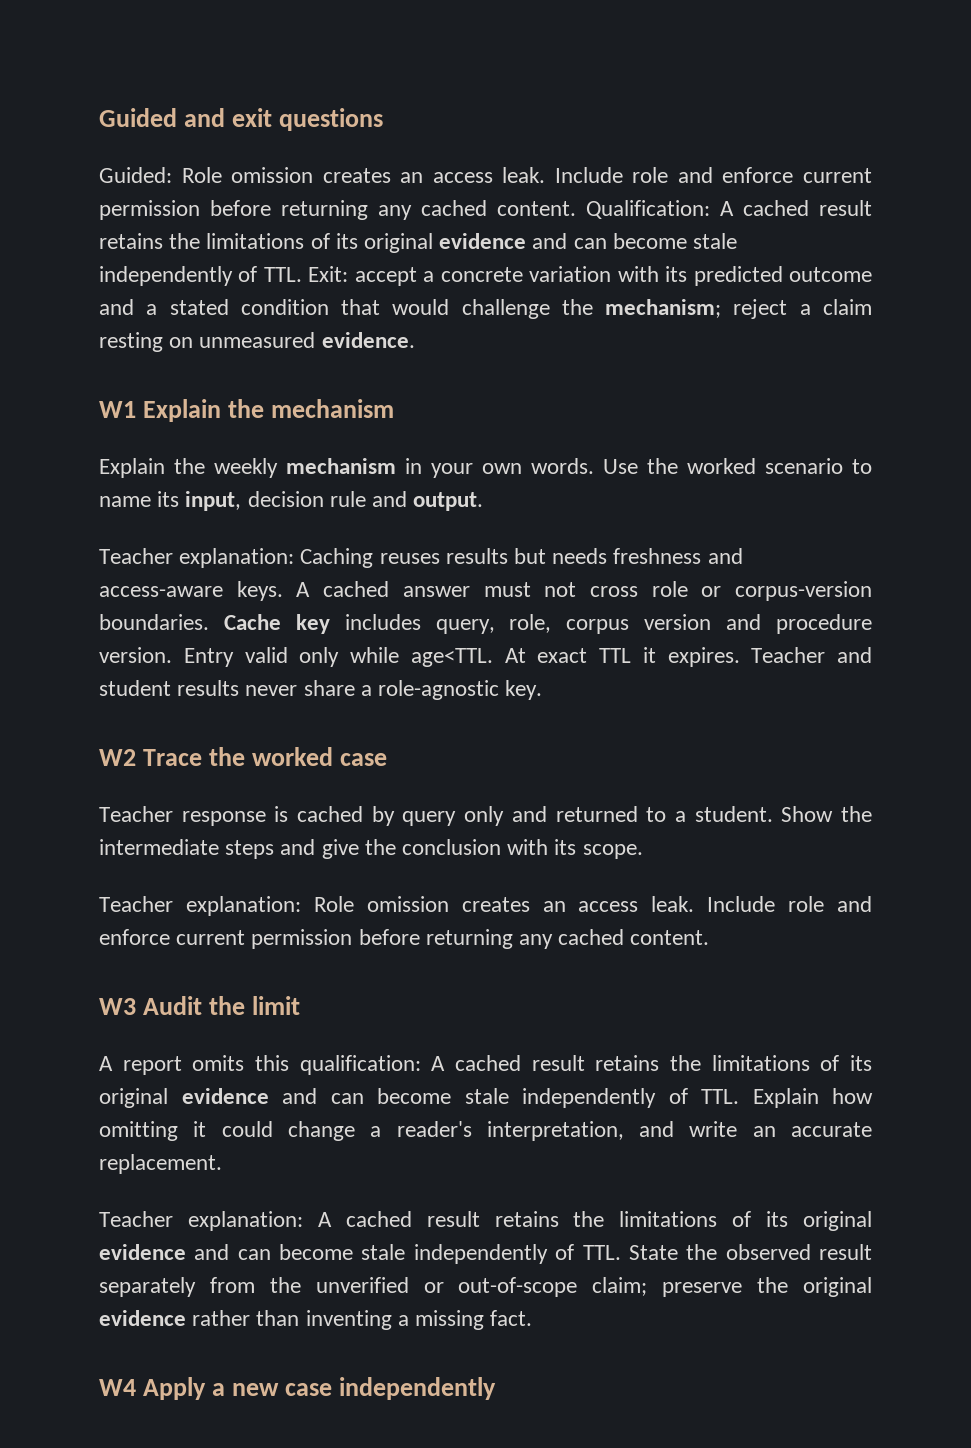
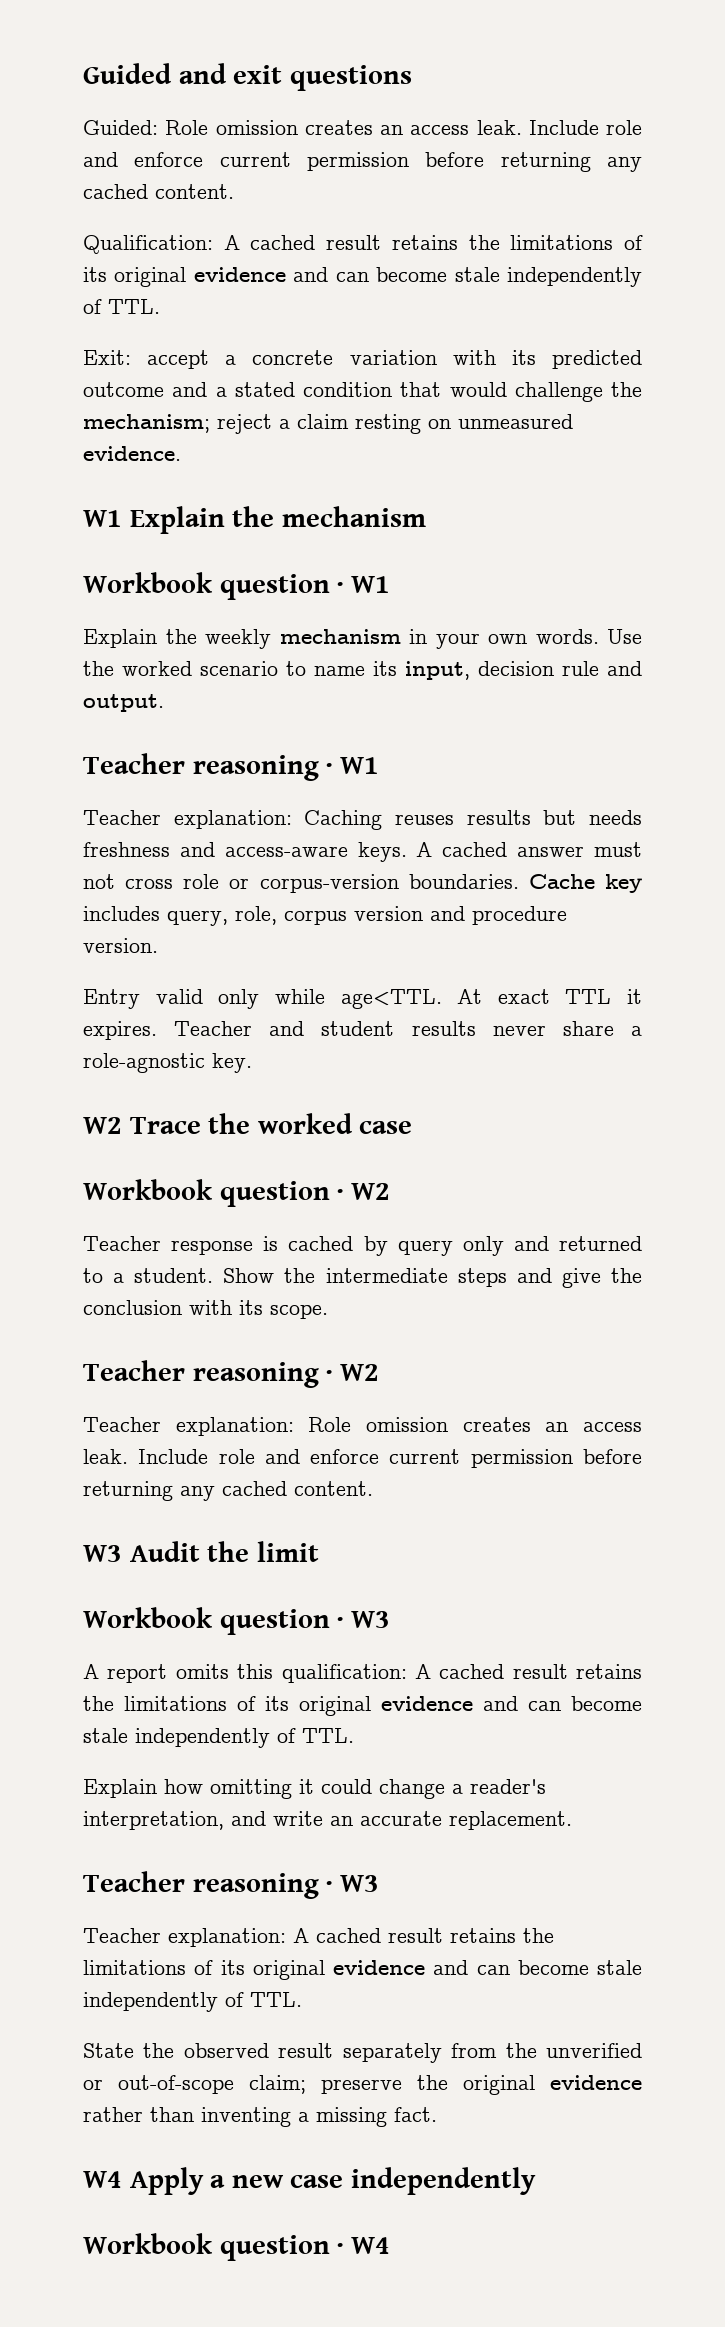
(576, 208) none -> (234, 191) //
(302, 274) none -> (160, 306) //
(395, 408) none -> [83,572,390,600] // Workbook question · W1
(484, 501) none -> [83,753,379,781] // Teacher reasoning · W1
(172, 655) none -> (158, 945) //
(388, 759) none -> [83,1179,390,1207] // Workbook question · W2
(643, 851) none -> [83,1360,379,1388] // Teacher reasoning · W2
(301, 1005) none -> [83,1607,390,1635] // Workbook question · W3
(739, 1096) none -> (354, 1735) //
(222, 1164) none -> [83,1871,379,1899] // Teacher reasoning · W3
(621, 1252) none -> (302, 1999) //
(497, 1388) none -> [83,2233,390,2261] // Workbook question · W4

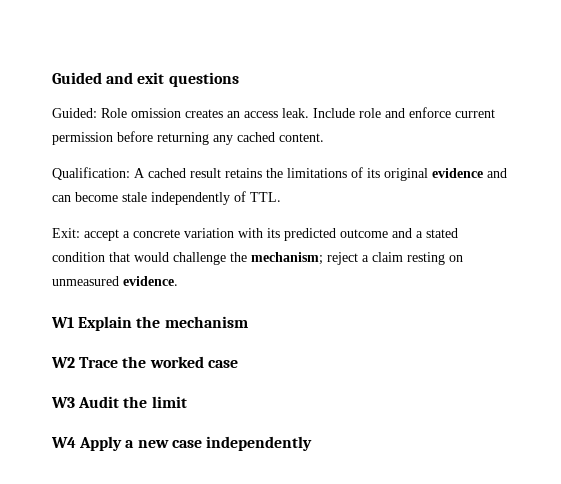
[83,572,390,600] [83,629,642,649] [83,661,642,680] [83,694,164,712] [83,753,379,781] [83,810,643,830] [83,842,642,862] [83,874,642,893] [83,906,567,926] [83,938,158,953] [83,989,642,1009] [83,1021,642,1040] [83,1053,252,1073] // Workbook question · W1 // Explain the weekly mechanism in your own words. Use the worked scenario to name its input, decision rule and output. // Teacher reasoning · W1 // Teacher explanation: Caching reuses results but needs freshness and access-aware keys. A cached answer must not cross role or corpus-version boundaries. Cache key includes query, role, corpus version and procedure version. // Entry valid only while age<TTL. At exact TTL it expires. Teacher and student results never share a role-agnostic key. -> (248, 322) none
[83,1179,390,1207] [83,1236,642,1256] [83,1268,642,1288] [83,1300,328,1319] [83,1360,379,1388] [83,1417,643,1436] [83,1449,642,1468] [83,1481,373,1501] [83,1541,319,1562] [83,1607,390,1635] [83,1664,642,1683] [83,1696,642,1716] [83,1728,354,1748] [83,1779,546,1799] [83,1811,572,1830] [83,1871,379,1899] [83,1928,554,1947] [83,1960,642,1980] [83,1992,302,2012] [83,2043,642,2063] [83,2075,642,2095] [83,2107,437,2127] Workbook question · W2 // Teacher response is cached by query only and returned to a student. Show the intermediate steps and give the conclusion with its scope. // Teacher reasoning · W2 // Teacher explanation: Role omission creates an access leak. Include role and enforce current permission before returning any cached content. // W3 Audit the limit // Workbook question · W3 // A report omits this qualification: A cached result retains the limitations of its original evidence and can become stale independently of TTL. // Explain how omitting it could change a reader's interpretation, and write an accurate replacement. // Teacher reasoning · W3 // Teacher explanation: A cached result retains the limitations of its original evidence and can become stale independently of TTL. // State the observed result separately from the unverified or out-of-scope claim; preserve the original evidence rather than inventing a missing fact. -> [51,396,187,408] W3 Audit the limit
[83,2233,390,2261] // Workbook question · W4 -> (312, 443) none

